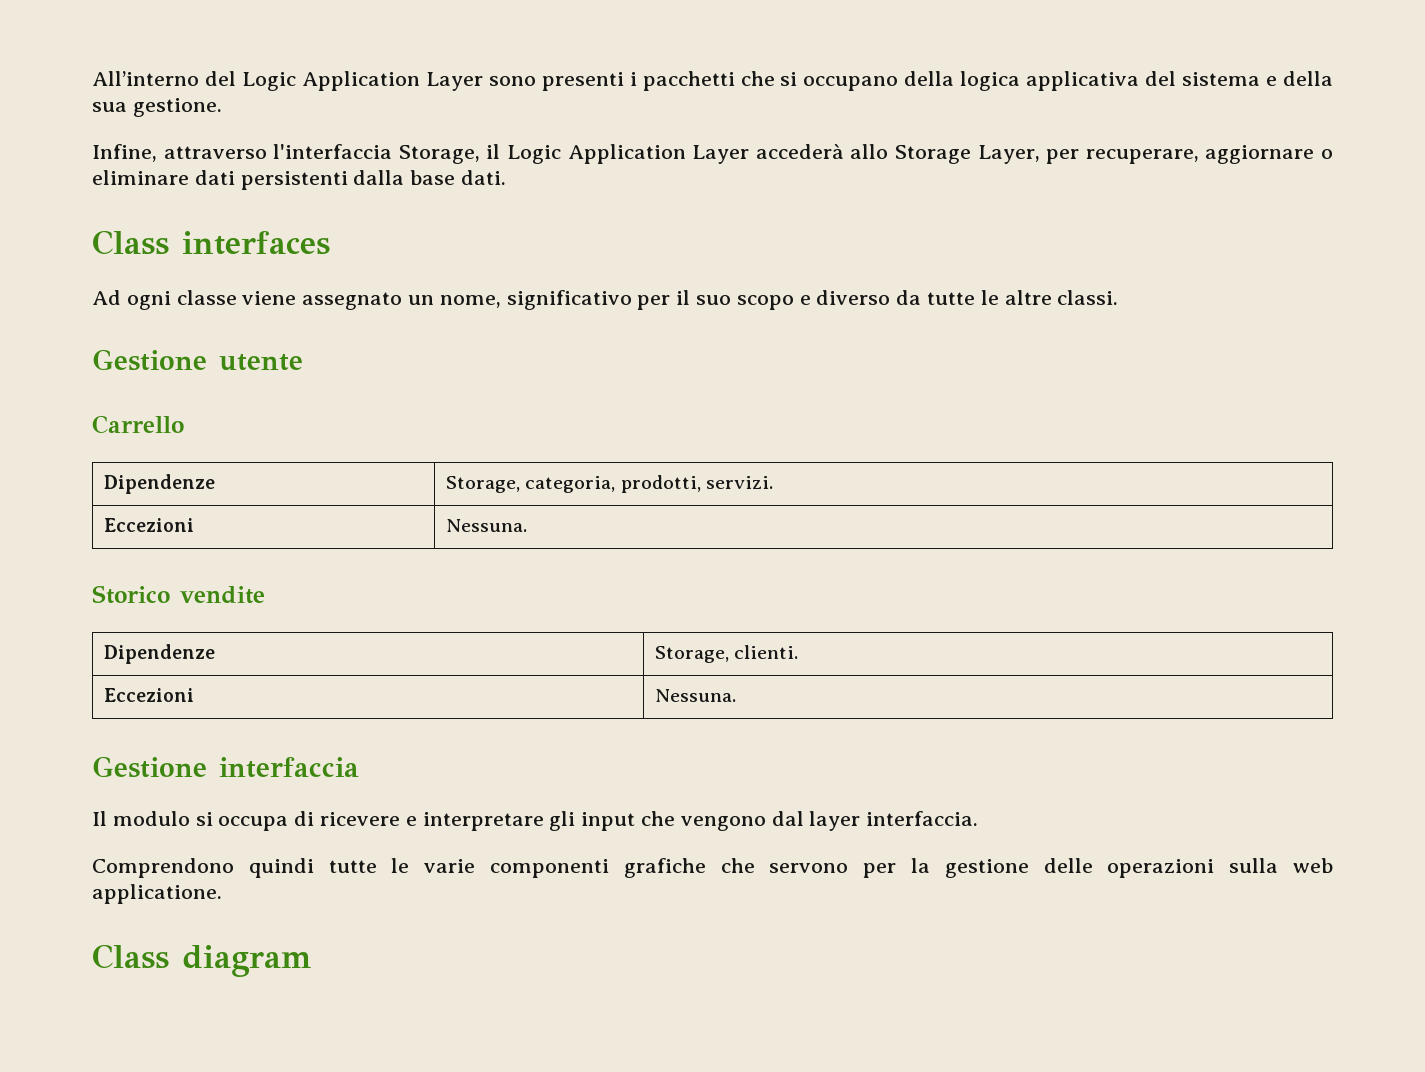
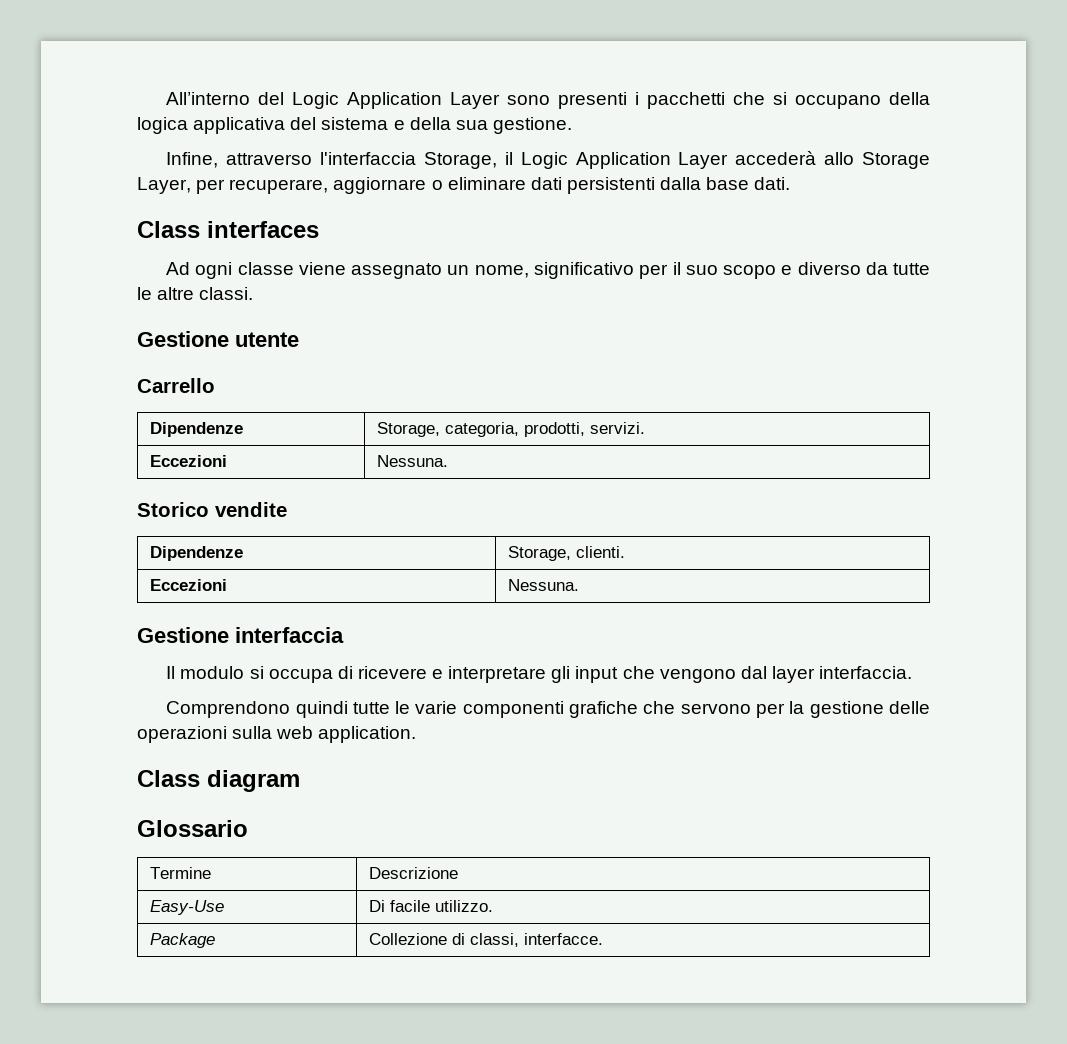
[92,884,222,904] applicatione. -> [318,726,417,743] application.
(312, 961) none -> [137,820,248,837] [150,867,212,879] [369,867,459,879] [150,900,225,915] [369,900,494,912] [150,933,216,948] [369,933,604,947] // Glossario // Termine | Descrizione // Easy-Use | Di facile utilizzo. // Package | Collezione di classi, interfacce.

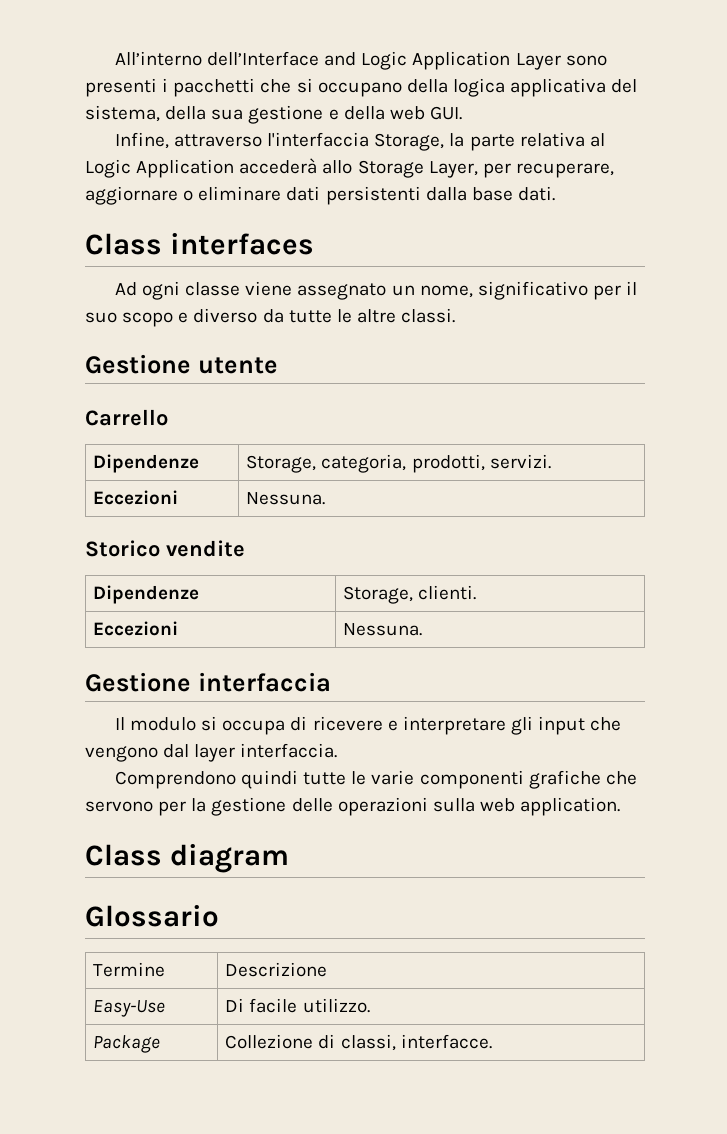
[258,92,285,105] del -> [207,51,357,66] dell’Interface and
[321,117,572,134] sistema e della sua gestione. -> [85,105,462,124] sistema, della sua gestione e della web GUI.
[504,152,729,169] il Logic Application Layer -> [449,132,605,151] [85,159,235,178] la parte relativa al Logic Application

